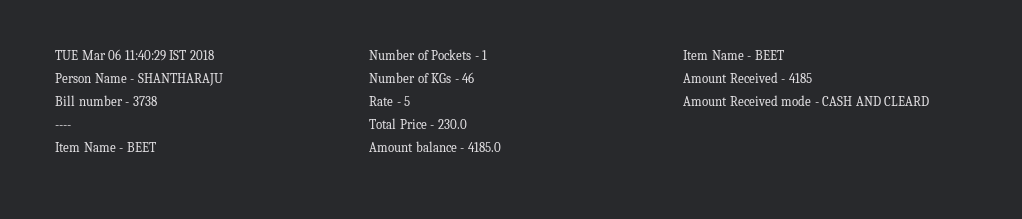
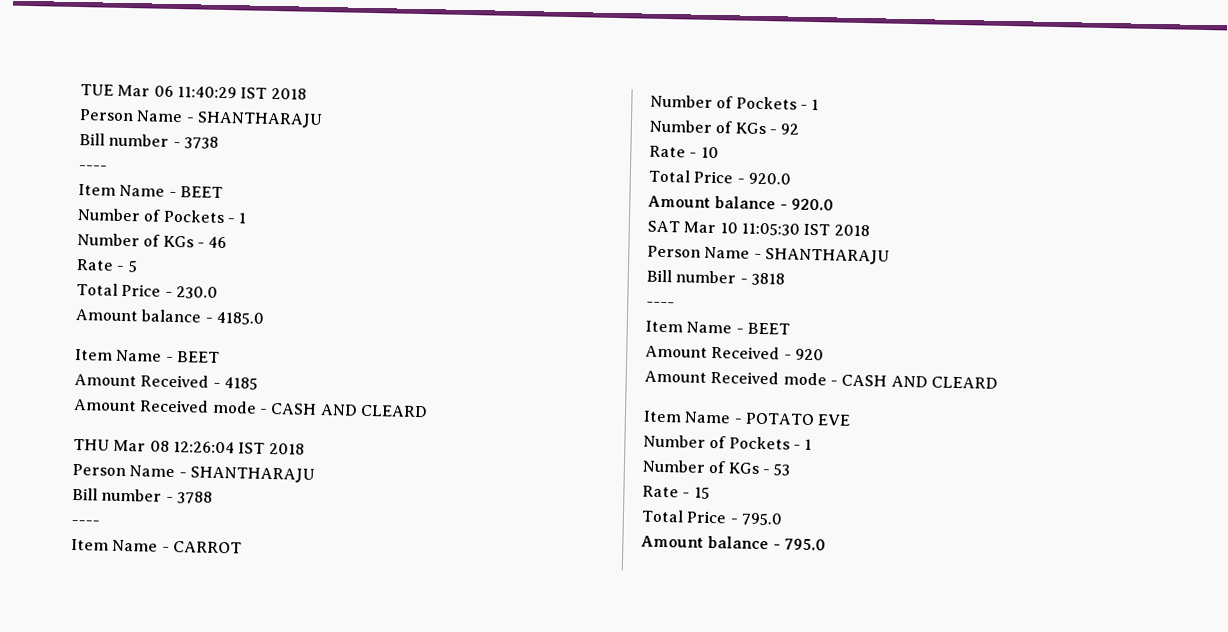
(930, 101) none -> [73,438,305,455] [72,463,315,483] [72,487,213,504] [71,519,100,526] [71,538,242,554] [650,94,820,111] [649,119,800,135] [649,145,719,159] [648,169,791,185] [648,195,834,211] [647,220,870,237] [647,245,890,265] [646,269,785,286] [646,301,675,308] [645,320,790,335] [645,345,824,361] [644,370,998,389] [643,410,852,426] [643,434,813,451] [642,459,792,476] [642,485,710,499] [641,509,783,526] [641,535,826,551] // THU Mar 08 12:26:04 IST 2018 // Person Name - SHANTHARAJU // Bill number - 3788 // ---- // Item Name - CARROT // Number of Pockets - 1 // Number of KGs - 92 // Rate - 10 // Total Price - 920.0 // Amount balance - 920.0 // SAT Mar 10 11:05:30 IST 2018 // Person Name - SHANTHARAJU // Bill number - 3818 // ---- // Item Name - BEET // Amount Received - 920 // Amount Received mode - CASH AND CLEARD // Item Name - POTATO EVE // Number of Pockets - 1 // Number of KGs - 53 // Rate - 15 // Total Price - 795.0 // Amount balance - 795.0

